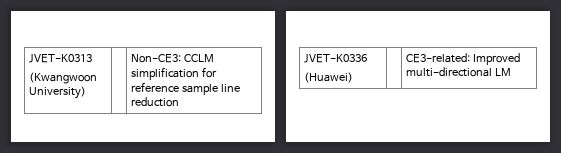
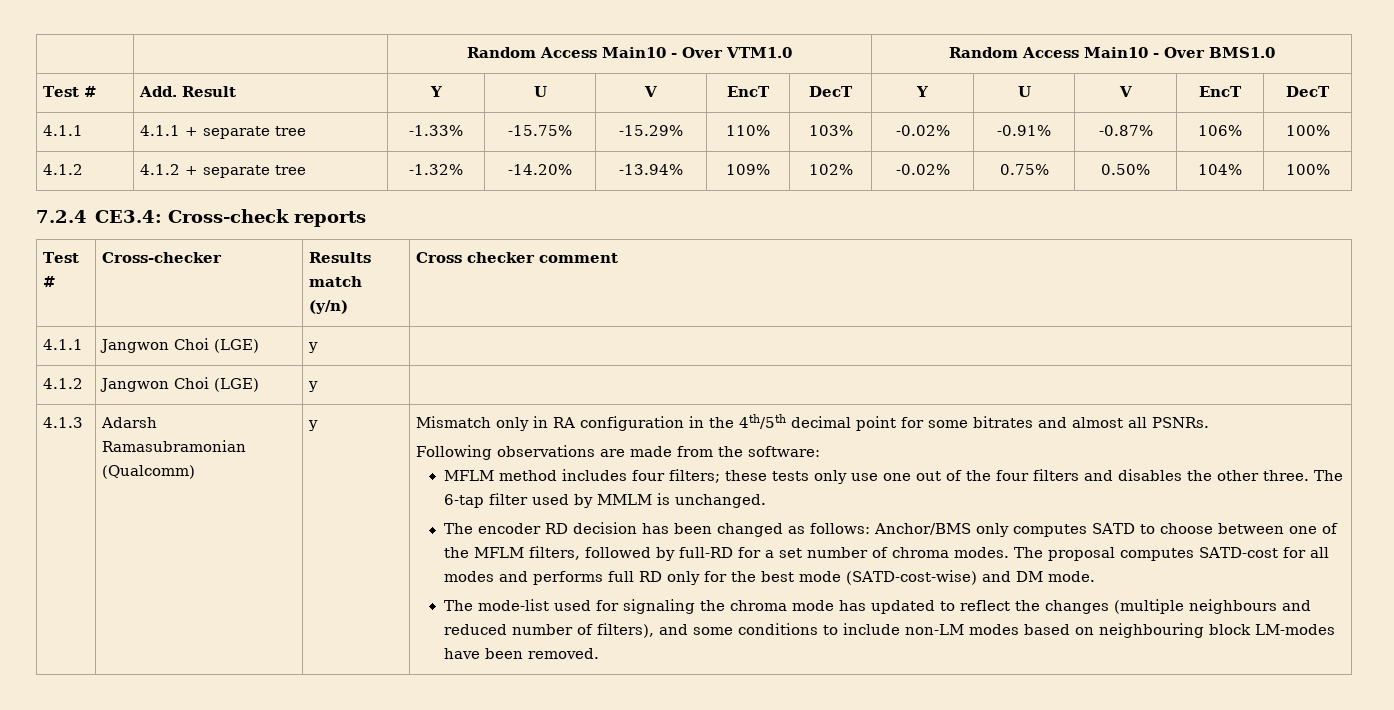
[28,54,92,63] [28,72,97,84] [28,86,86,99] [130,54,214,63] [130,67,217,80] [130,82,240,95] [130,97,179,107] [303,54,367,63] [303,72,353,83] [405,53,520,65] [405,67,511,77] JVET-K0313 // (Kwangwoon University) | | Non-CE3: CCLM simplification for reference sample line reduction // JVET-K0336 // (Huawei) | | CE3-related: Improved multi-directional LM -> [467,47,792,58] [948,47,1275,58] [43,86,98,97] [139,86,237,97] [429,86,442,97] [533,86,547,97] [644,86,657,97] [727,86,770,97] [809,86,853,97] [916,86,928,97] [1017,86,1031,97] [1118,86,1132,97] [1199,86,1243,97] [1286,86,1331,97] [43,125,84,136] [140,125,307,139] [409,125,463,136] [508,125,572,136] [619,125,683,136] [726,125,770,136] [808,125,853,136] [895,125,950,136] [997,125,1051,136] [1098,125,1153,136] [1198,125,1243,136] [1285,125,1330,136] [43,164,84,175] [140,164,307,178] [409,164,463,175] [508,164,572,175] [619,164,683,175] [726,164,770,175] [808,164,853,175] [895,164,950,175] [999,164,1049,175] [1101,164,1151,175] [1198,164,1243,175] [1285,164,1330,175] [36,209,367,227] [43,252,80,263] [43,276,57,287] [102,252,223,263] [309,252,372,263] [309,276,363,287] [309,300,349,314] [416,252,619,263] [43,339,84,350] [100,338,260,353] [308,342,319,353] [43,378,84,389] [100,377,260,392] [308,381,319,392] [43,417,84,428] [101,417,158,428] [102,440,247,452] [102,465,196,479] [308,420,319,431] [416,414,1210,431] [416,445,821,460] [443,469,1343,484] [443,493,766,508] [443,522,1338,537] [443,546,1329,561] [443,570,1095,585] [443,599,1311,614] [443,623,1335,638] [443,648,599,659] | | Random Access Main10 - Over VTM1.0 | Random Access Main10 - Over BMS1.0 // Test # | Add. Result | Y | U | V | EncT | DecT | Y | U | V | EncT | DecT // 4.1.1 | 4.1.1 + separate tree | -1.33% | -15.75% | -15.29% | 110% | 103% | -0.02% | -0.91% | -0.87% | 106% | 100% // 4.1.2 | 4.1.2 + separate tree | -1.32% | -14.20% | -13.94% | 109% | 102% | -0.02% | 0.75% | 0.50% | 104% | 100% // 7.2.4 CE3.4: Cross-check reports // Test # | Cross-checker | Results match (y/n) | Cross checker comment // 4.1.1 | Jangwon Choi (LGE) | y | // 4.1.2 | Jangwon Choi (LGE) | y | // 4.1.3 | Adarsh Ramasubramonian (Qualcomm) | y | Mismatch only in RA configuration in the 4th/5th decimal point for some bitrates and almost all PSNRs. // Following observations are made from the software: // MFLM method includes four filters; these tests only use one out of the four filters and disables the other three. The 6-tap filter used by MMLM is unchanged. // The encoder RD decision has been changed as follows: Anchor/BMS only computes SATD to choose between one of the MFLM filters, followed by full-RD for a set number of chroma modes. The proposal computes SATD-cost for all modes and performs full RD only for the best mode (SATD-cost-wise) and DM mode. // The mode-list used for signaling the chroma mode has updated to reflect the changes (multiple neighbours and reduced number of filters), and some conditions to include non-LM modes based on neighbouring block LM-modes have been removed.

